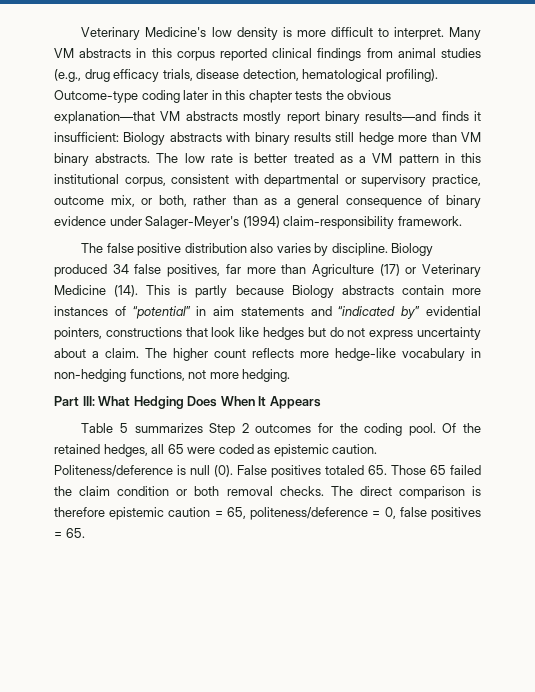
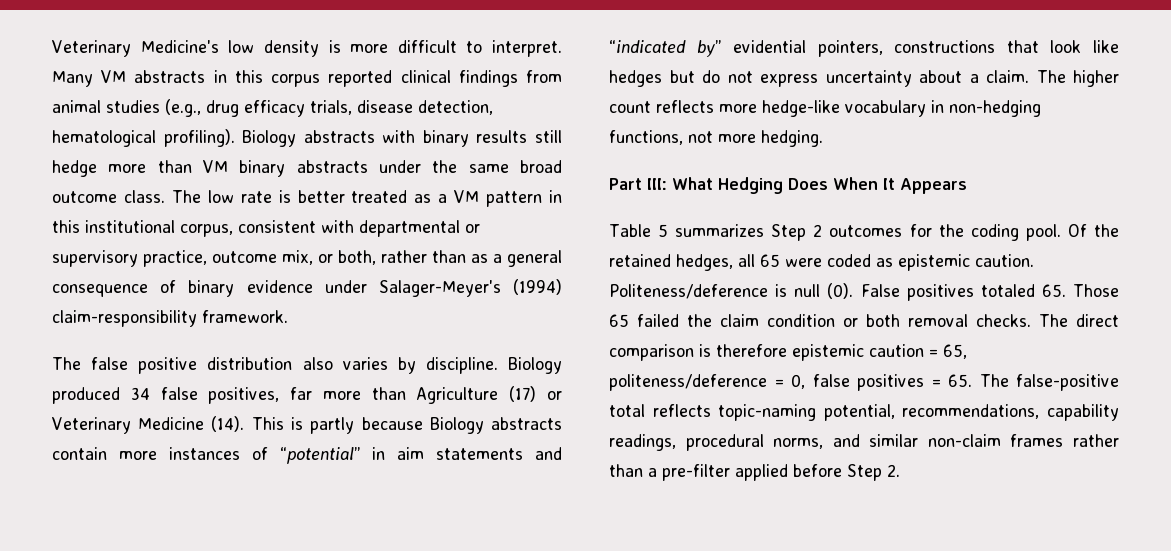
[54,90,392,103] [54,111,481,124] [54,132,119,142] Outcome-type coding later in this chapter tests the obvious explanation—that VM abstracts mostly report binary results—and finds it insufficient: -> (235, 138) none
[95,153,151,163] abstracts. -> [296,160,562,173] [52,190,165,203] abstracts under the same broad outcome class.
(85, 533) none -> [979,374,1119,391] [609,404,1119,421] [609,434,1119,451] [609,464,900,481] The false-positive total reflects topic-naming potential, recommendations, capability readings, procedural norms, and similar non-claim frames rather than a pre-filter applied before Step 2.

